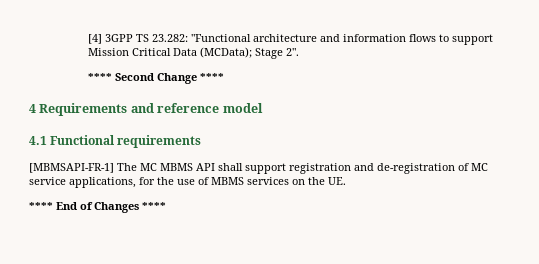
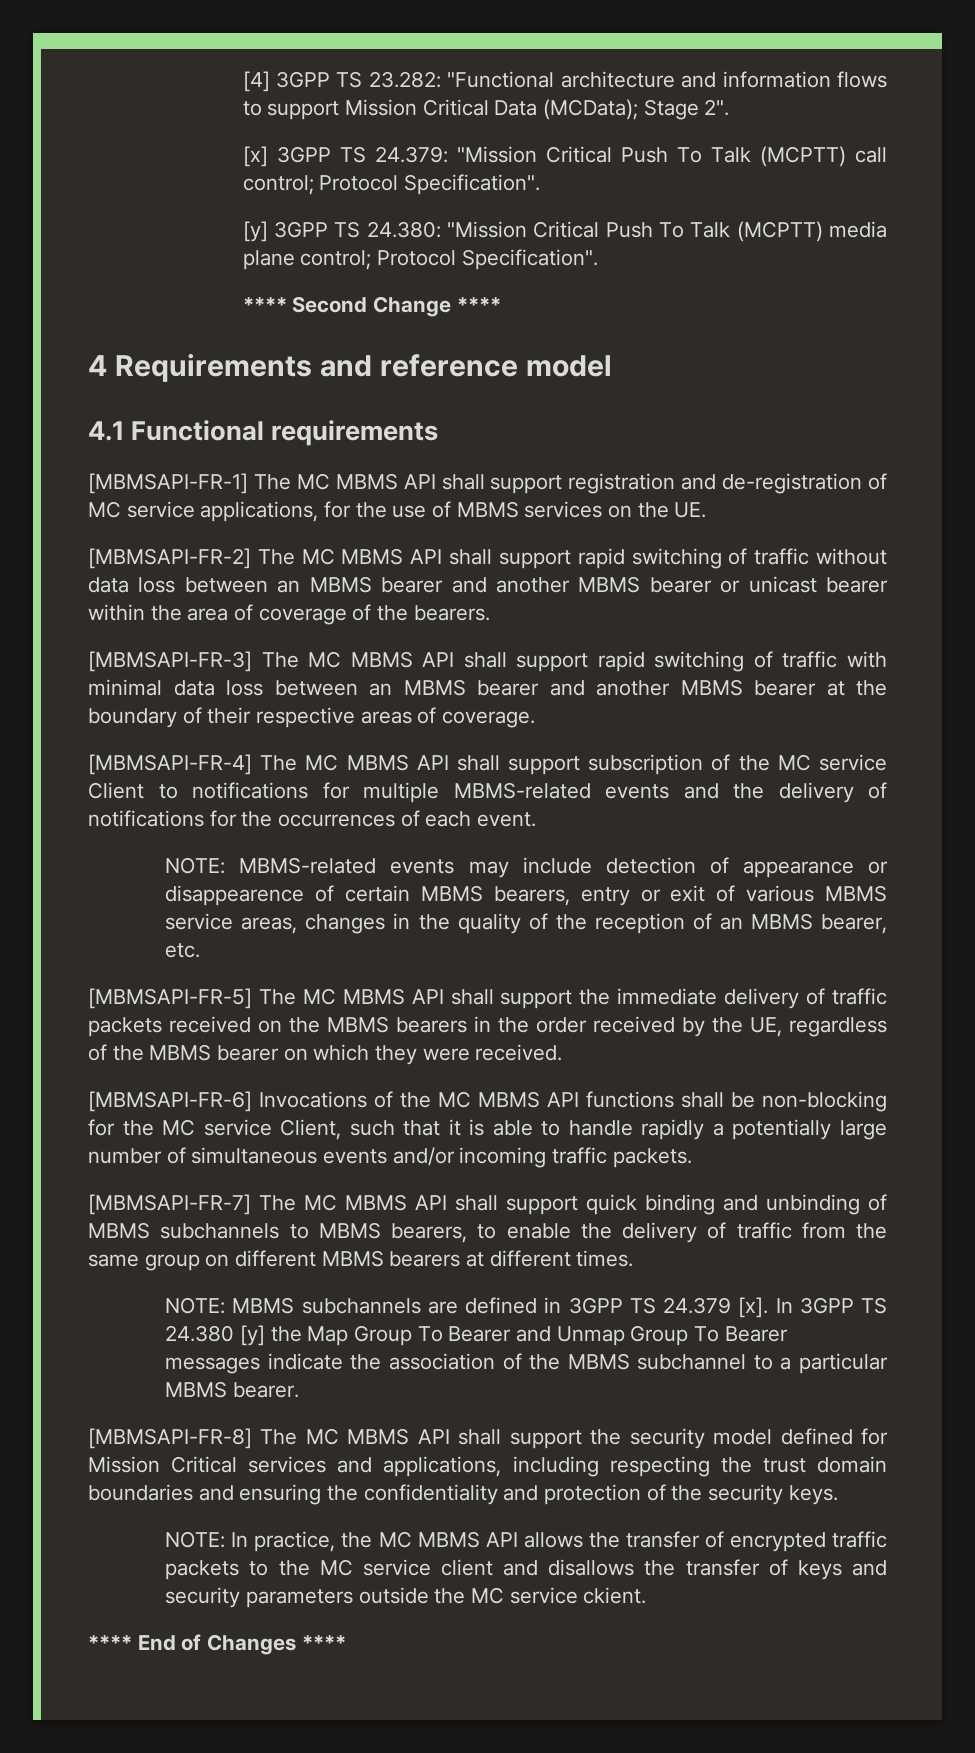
(299, 52) none -> [242,146,887,167] [242,174,540,195] [242,221,887,242] [242,249,598,270] // [x] 3GPP TS 24.379: "Mission Critical Push To Talk (MCPTT) call control; Protocol Specification". // [y] 3GPP TS 24.380: "Mission Critical Push To Talk (MCPTT) media plane control; Protocol Specification".
(346, 181) none -> [88,548,888,569] [88,576,888,593] [88,604,490,625] [88,651,887,672] [88,679,887,696] [88,707,536,728] [88,754,887,775] [88,782,887,803] [88,810,537,827] [165,857,888,878] [165,885,888,906] [165,913,888,934] [165,943,201,958] [88,988,887,1009] [88,1016,887,1037] [88,1044,563,1065] [88,1091,887,1112] [88,1119,887,1140] [88,1147,692,1168] [88,1194,887,1215] [88,1222,887,1243] [88,1250,634,1271] [165,1297,887,1318] [165,1325,788,1346] [165,1353,888,1374] [165,1381,299,1398] [88,1428,888,1449] [88,1456,887,1477] [88,1484,838,1505] [165,1531,888,1552] [165,1559,888,1580] [165,1587,647,1608] // [MBMSAPI-FR-2] The MC MBMS API shall support rapid switching of traffic without data loss between an MBMS bearer and another MBMS bearer or unicast bearer within the area of coverage of the bearers. // [MBMSAPI-FR-3] The MC MBMS API shall support rapid switching of traffic with minimal data loss between an MBMS bearer and another MBMS bearer at the boundary of their respective areas of coverage. // [MBMSAPI-FR-4] The MC MBMS API shall support subscription of the MC service Client to notifications for multiple MBMS-related events and the delivery of notifications for the occurrences of each event. // NOTE: MBMS-related events may include detection of appearance or disappearence of certain MBMS bearers, entry or exit of various MBMS service areas, changes in the quality of the reception of an MBMS bearer, etc. // [MBMSAPI-FR-5] The MC MBMS API shall support the immediate delivery of traffic packets received on the MBMS bearers in the order received by the UE, regardless of the MBMS bearer on which they were received. // [MBMSAPI-FR-6] Invocations of the MC MBMS API functions shall be non-blocking for the MC service Client, such that it is able to handle rapidly a potentially large number of simultaneous events and/or incoming traffic packets. // [MBMSAPI-FR-7] The MC MBMS API shall support quick binding and unbinding of MBMS subchannels to MBMS bearers, to enable the delivery of traffic from the same group on different MBMS bearers at different times. // NOTE: MBMS subchannels are defined in 3GPP TS 24.379 [x]. In 3GPP TS 24.380 [y] the Map Group To Bearer and Unmap Group To Bearer messages indicate the association of the MBMS subchannel to a particular MBMS bearer. // [MBMSAPI-FR-8] The MC MBMS API shall support the security model defined for Mission Critical services and applications, including respecting the trust domain boundaries and ensuring the confidentiality and protection of the security keys. // NOTE: In practice, the MC MBMS API allows the transfer of encrypted traffic packets to the MC service client and disallows the transfer of keys and security parameters outside the MC service ckient.

